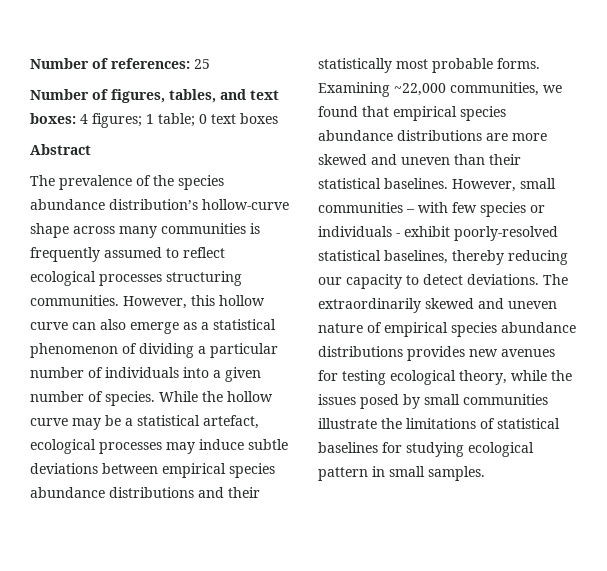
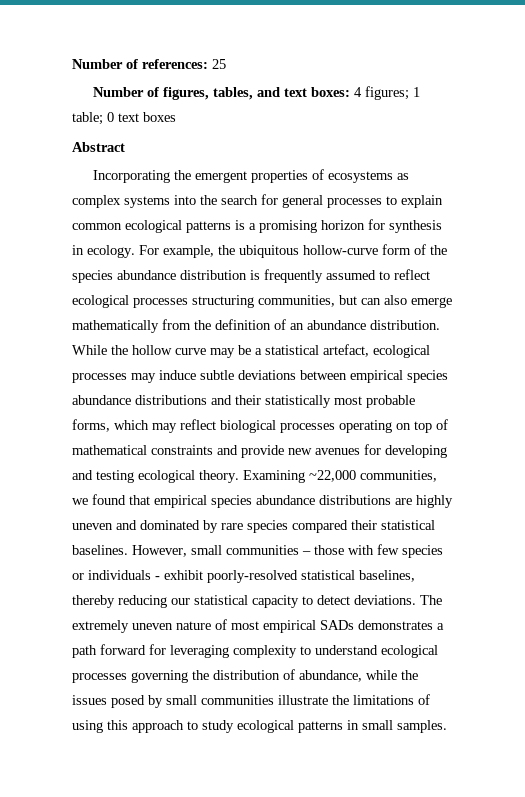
[30,175,224,190] [30,199,289,210] [30,223,246,238] The prevalence of the species abundance distribution’s hollow-curve shape across many communities -> [93,169,410,183] [72,194,443,208] [72,219,442,233] [72,244,447,258] [72,270,247,283] Incorporating the emergent properties of ecosystems as complex systems into the search for general processes to explain common ecological patterns is a promising horizon for synthesis in ecology. For example, the ubiquitous hollow-curve form of the species abundance distribution
[30,295,265,309] [30,319,276,334] [30,343,278,358] [30,367,261,382] [30,391,155,406] communities. However, this hollow curve can also emerge as a statistical phenomenon of dividing a particular number of individuals into a given number of species. -> [258,295,452,308] [72,319,440,333] communities, but can also emerge mathematically from the definition of an abundance distribution.
[497,58,540,69] forms. -> [72,419,448,433] [72,444,447,458] [72,470,239,483] forms, which may reflect biological processes operating on top of mathematical constraints and provide new avenues for developing and testing ecological theory.
[512,133,547,141] [318,154,485,165] more skewed and uneven than -> [416,495,453,508] [72,520,348,533] highly uneven and dominated by rare species compared
(415, 211) none -> [314,545,344,555] those
(342, 281) none -> [194,595,248,605] statistical
[318,298,557,313] [318,322,576,337] [318,346,555,361] [318,370,507,385] extraordinarily skewed and uneven nature of empirical species abundance distributions provides new avenues for testing ecological theory, -> [72,619,444,633] [72,644,438,658] [72,669,362,683] extremely uneven nature of most empirical SADs demonstrates a path forward for leveraging complexity to understand ecological processes governing the distribution of abundance,
[497,418,560,429] [318,442,534,457] [318,467,368,481] statistical baselines for studying ecological pattern -> [72,720,343,733] using this approach to study ecological patterns

